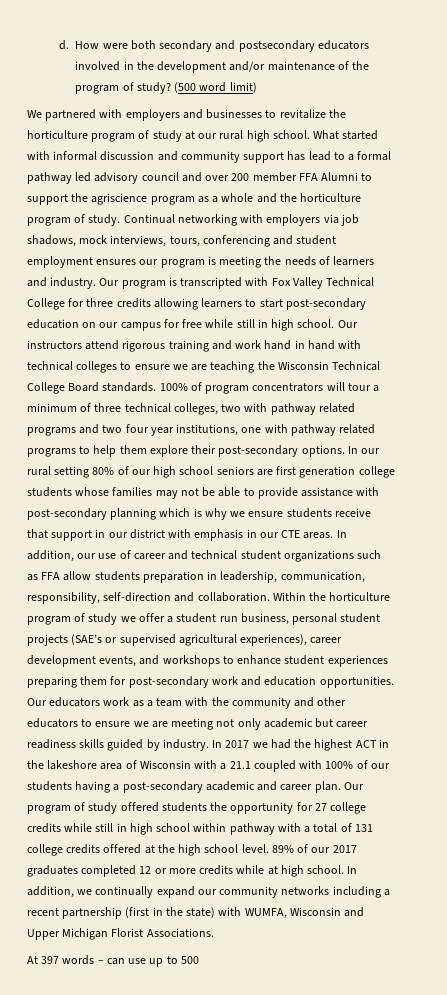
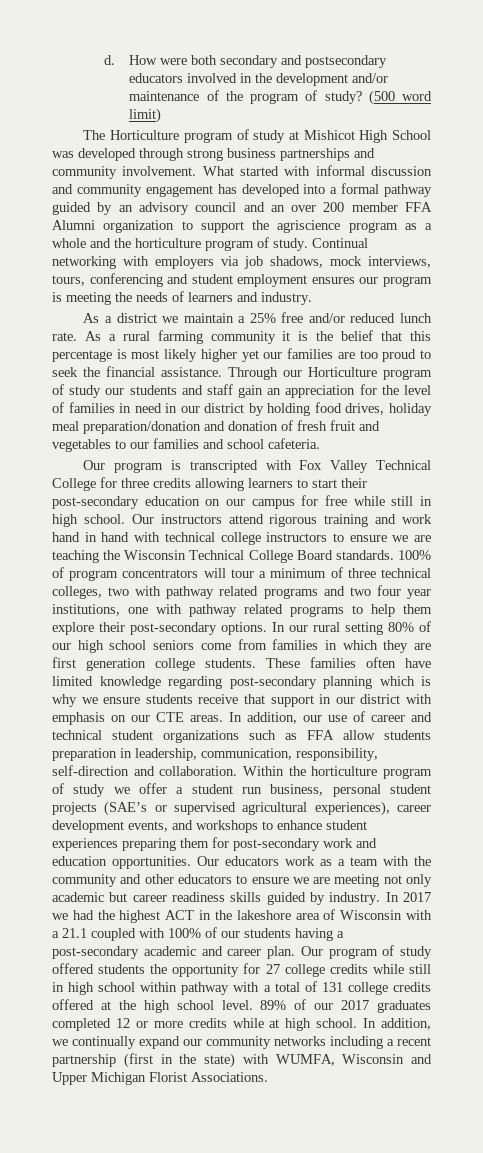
[27,109,346,121] [27,130,310,142] We partnered with employers and businesses to revitalize the horticulture program of study at our rural high school. -> [83,129,432,143] [52,148,375,161] [52,166,197,179] The Horticulture program of study at Mishicot High School was developed through strong business partnerships and community involvement.
[243,151,392,163] [27,172,92,184] support has lead to a formal pathway led -> [145,183,432,197] [52,202,133,215] engagement has developed into a formal pathway guided by an
(202, 177) none -> [270,205,285,212] an
(359, 176) none -> [103,220,175,233] organization
(97, 283) none -> [83,312,432,323] [52,330,432,344] [52,348,432,362] [52,366,432,380] [52,384,432,398] [52,402,432,416] [52,420,380,434] [52,438,320,452] // As a district we maintain a 25% free and/or reduced lunch rate. As a rural farming community it is the belief that this percentage is most likely higher yet our families are too proud to seek the financial assistance. Through our Horticulture program of study our students and staff gain an appreciation for the level of families in need in our district by holding food drives, holiday meal preparation/donation and donation of fresh fruit and vegetables to our families and school cafeteria. //
(283, 303) none -> [341,478,367,488] their
[76,361,118,373] colleges -> [220,532,328,545] college instructors
[256,466,395,478] [27,487,380,499] are first generation college students whose families may not be able to provide assistance with -> [200,639,431,653] [52,657,431,671] [52,676,222,689] come from families in which they are first generation college students. These families often have limited knowledge regarding
[246,529,257,538] in -> [111,715,126,722] on
[27,955,199,967] // At 397 words – can use up to 500 -> (268, 1077) none

